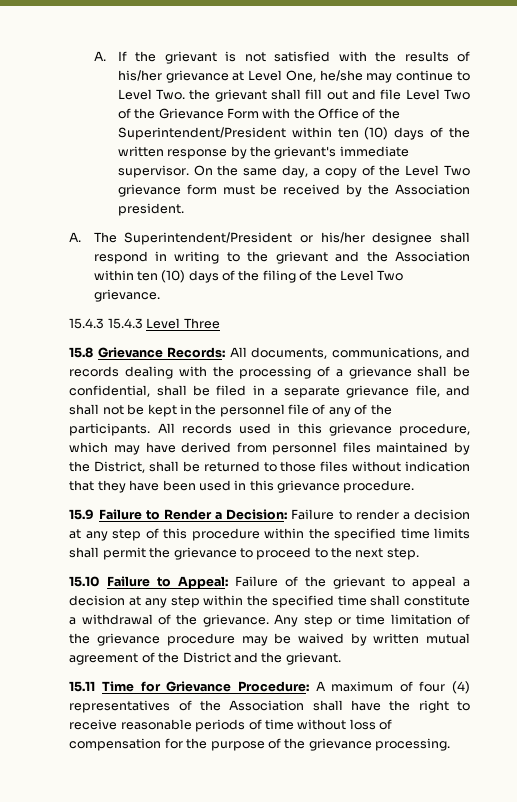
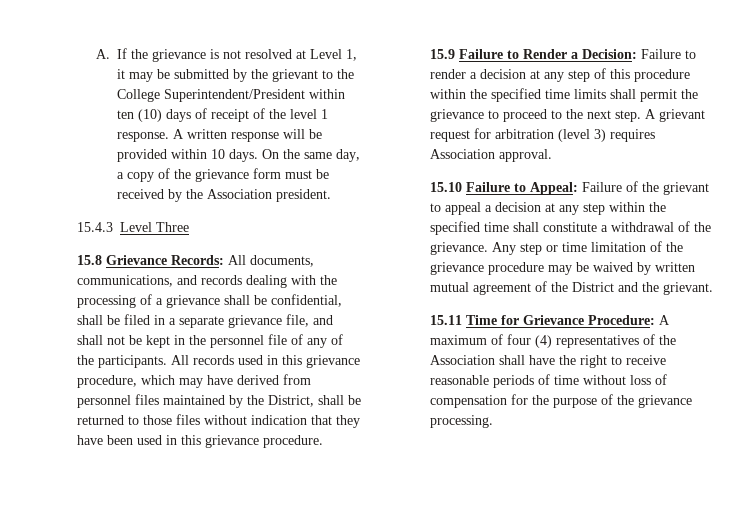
[164,51,217,64] grievant -> [151,49,206,62] grievance
[274,51,471,62] [117,70,470,83] [117,89,470,102] [117,108,400,119] satisfied with the results of his/her grievance at Level One, he/she may continue to Level Two. the grievant shall fill out and file Level Two of the Grievance Form with the Office of the -> [244,49,357,61] [116,69,354,82] [116,89,160,102] resolved at Level 1, it may be submitted by the grievant to the College
[449,127,470,138] [117,146,409,159] [117,165,189,178] the written response by the grievant's immediate supervisor. -> [210,108,328,122] [116,129,322,142] [116,149,258,162] receipt of the level 1 response. A written response will be provided within 10 days.
[405,165,470,176] Level Two -> (191, 174) none
[69,232,470,245] [93,251,470,264] [93,270,404,283] [93,289,160,302] [69,318,105,329] A. The Superintendent/President or his/her designee shall respond in writing to the grievant and the Association within ten (10) days of the filing of the Level Two grievance. // 15.4.3 -> (331, 195) none
(419, 554) none -> [644,109,705,122] [429,128,655,142] [429,149,552,162] A grievant request for arbitration (level 3) requires Association approval.

